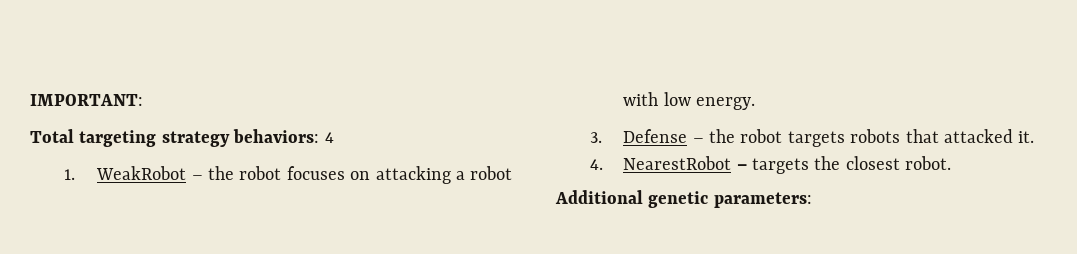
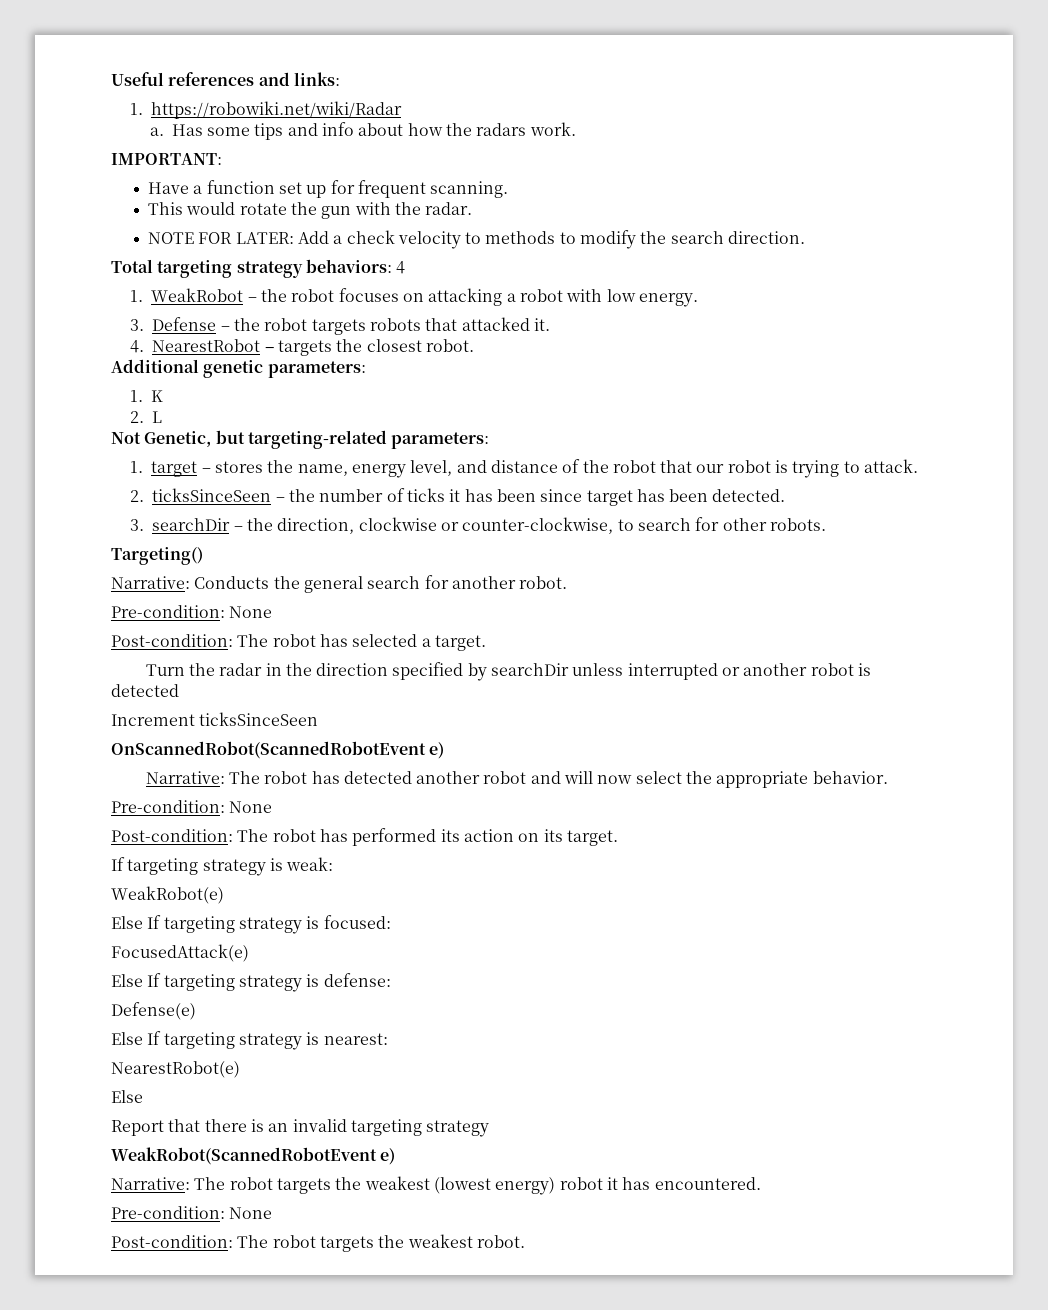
[30,94,143,106] IMPORTANT: -> [111,72,340,86] [130,101,403,119] [149,122,576,140] [111,153,222,165] [147,180,509,198] [147,202,473,219] [147,230,806,249] Useful references and links: // 1. https://robowiki.net/wiki/Radar // a. Has some tips and info about how the radars work. // IMPORTANT: // Have a function set up for frequent scanning. // This would rotate the gun with the radar. // NOTE FOR LATER: Add a check velocity to methods to modify the search direction.
(812, 200) none -> [130,390,164,402] [130,411,163,423] [111,430,490,449] [130,459,919,478] [130,488,786,506] [130,517,826,534] [111,547,203,565] [111,575,568,593] [111,605,273,618] [111,634,486,651] [145,662,872,681] [111,684,179,697] [111,712,319,726] [111,741,445,759] [145,771,888,788] [111,800,273,813] [111,828,618,846] [111,857,334,876] [111,886,224,904] [111,915,391,934] [111,944,249,962] [111,973,391,992] [111,1002,196,1020] [111,1031,388,1050] [111,1061,240,1078] [111,1090,143,1103] [111,1119,490,1137] [111,1147,396,1165] [111,1176,761,1195] [111,1206,273,1219] [111,1234,525,1252] // 1. K // 2. L // Not Genetic, but targeting-related parameters: // 1. target – stores the name, energy level, and distance of the robot that our robot is trying to attack. // 2. ticksSinceSeen – the number of ticks it has been since target has been detected. // 3. searchDir – the direction, clockwise or counter-clockwise, to search for other robots. // Targeting() // Narrative: Conducts the general search for another robot. // Pre-condition: None // Post-condition: The robot has selected a target. // Turn the radar in the direction specified by searchDir unless interrupted or another robot is detected // Increment ticksSinceSeen // OnScannedRobot(ScannedRobotEvent e) // Narrative: The robot has detected another robot and will now select the appropriate behavior. // Pre-condition: None // Post-condition: The robot has performed its action on its target. // If targeting strategy is weak: // WeakRobot(e) // Else If targeting strategy is focused: // FocusedAttack(e) // Else If targeting strategy is defense: // Defense(e) // Else If targeting strategy is nearest: // NearestRobot(e) // Else // Report that there is an invalid targeting strategy // WeakRobot(ScannedRobotEvent e) // Narrative: The robot targets the weakest (lowest energy) robot it has encountered. // Pre-condition: None // Post-condition: The robot targets the weakest robot.

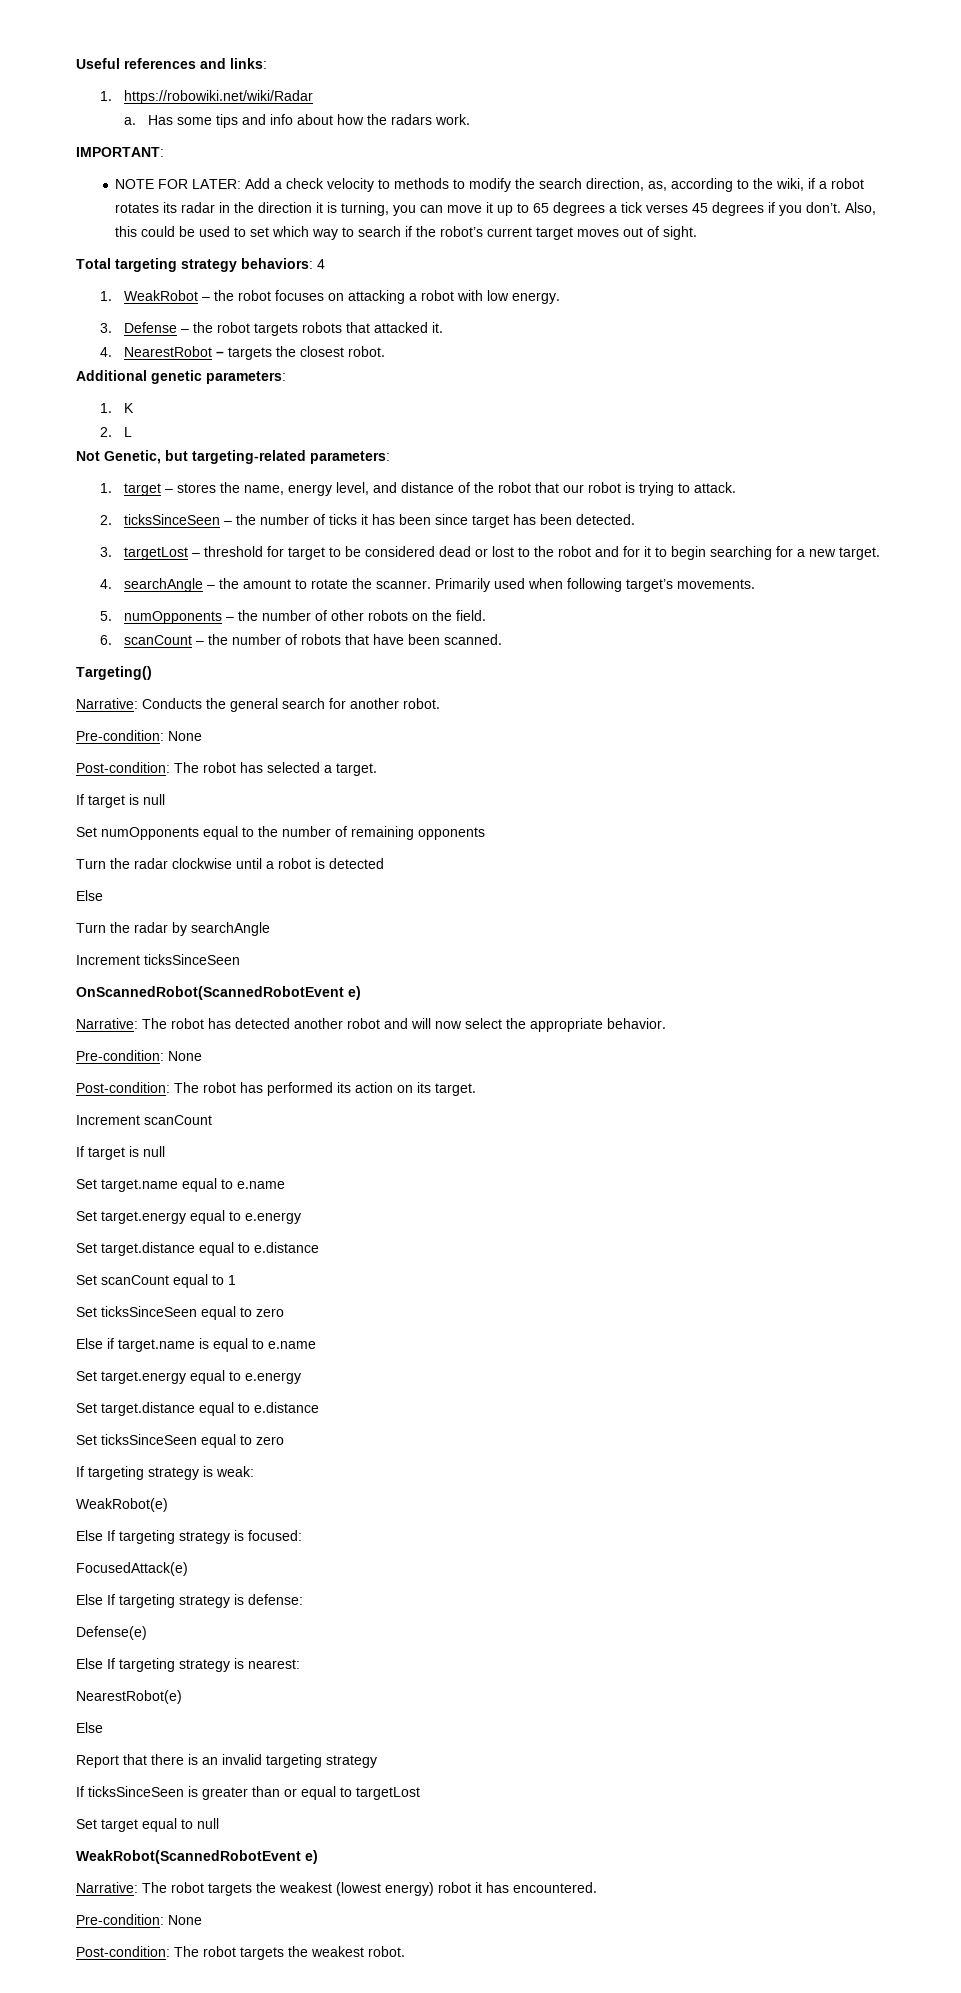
[147,180,509,198] [147,202,473,219] // Have a function set up for frequent scanning. // This would rotate the gun with the radar. -> (164, 152) none
[728,231,806,244] direction. -> [586,178,865,192] [115,202,877,216] [115,226,698,240] direction, as, according to the wiki, if a robot rotates its radar in the direction it is turning, you can move it up to 65 degrees a tick verses 45 degrees if you don’t. Also, this could be used to set which way to search if the robot’s current target moves out of sight.
[152,517,826,534] searchDir – the direction, clockwise or counter-clockwise, to search for other robots. -> [123,546,880,560] [99,578,755,592] [99,610,486,624] [99,634,502,645] targetLost – threshold for target to be considered dead or lost to the robot and for it to begin searching for a new target. // 4. searchAngle – the amount to rotate the scanner. Primarily used when following target’s movements. // 5. numOpponents – the number of other robots on the field. // 6. scanCount – the number of robots that have been scanned.
[145,662,872,681] [111,684,179,697] Turn the radar in the direction specified by searchDir unless interrupted or another robot is detected -> [76,794,165,808] [76,826,485,840] [76,858,384,869] [76,890,103,901] [76,922,270,936] If target is null // Set numOpponents equal to the number of remaining opponents // Turn the radar clockwise until a robot is detected // Else // Turn the radar by searchAngle
(618, 838) none -> [76,1115,212,1125] [76,1146,165,1160] [76,1178,285,1192] [76,1210,301,1224] [76,1242,319,1256] [76,1274,236,1288] [76,1306,284,1320] [76,1338,316,1352] [76,1370,301,1384] [76,1402,319,1416] [76,1434,284,1448] // Increment scanCount // If target is null // Set target.name equal to e.name // Set target.energy equal to e.energy // Set target.distance equal to e.distance // Set scanCount equal to 1 // Set ticksSinceSeen equal to zero // Else if target.name is equal to e.name // Set target.energy equal to e.energy // Set target.distance equal to e.distance // Set ticksSinceSeen equal to zero
(490, 1128) none -> [76,1786,420,1800] [76,1818,219,1832] // If ticksSinceSeen is greater than or equal to targetLost // Set target equal to null

